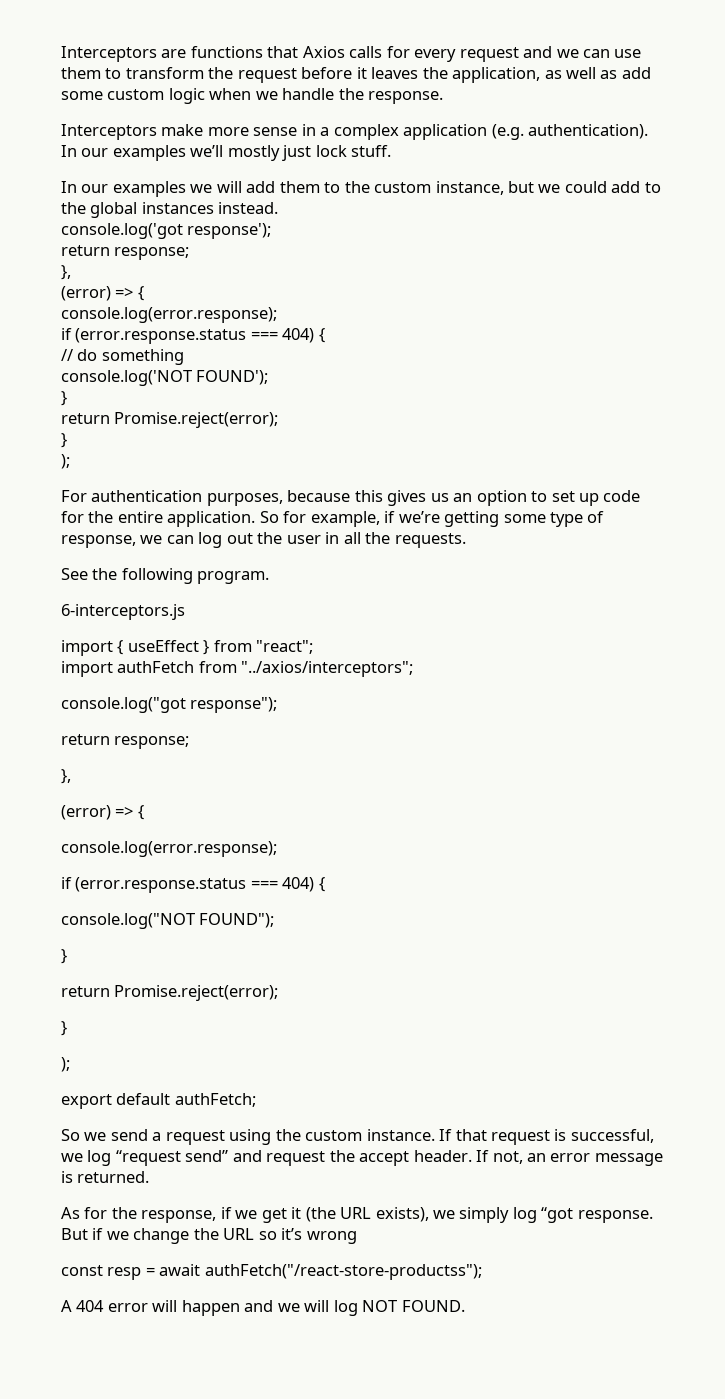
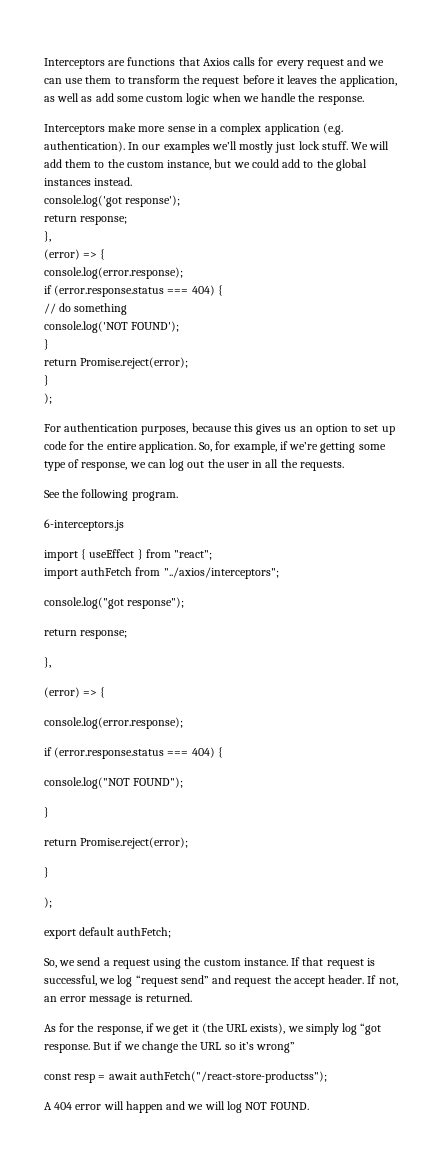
[61,181,213,197] // In our examples we -> [351,142,369,150] We
[259,511,279,523] So -> [199,442,213,452] So,
[61,1129,80,1141] So -> [44,958,57,968] So,
[306,1231,357,1244] wrong -> [256,1042,296,1053] wrong”

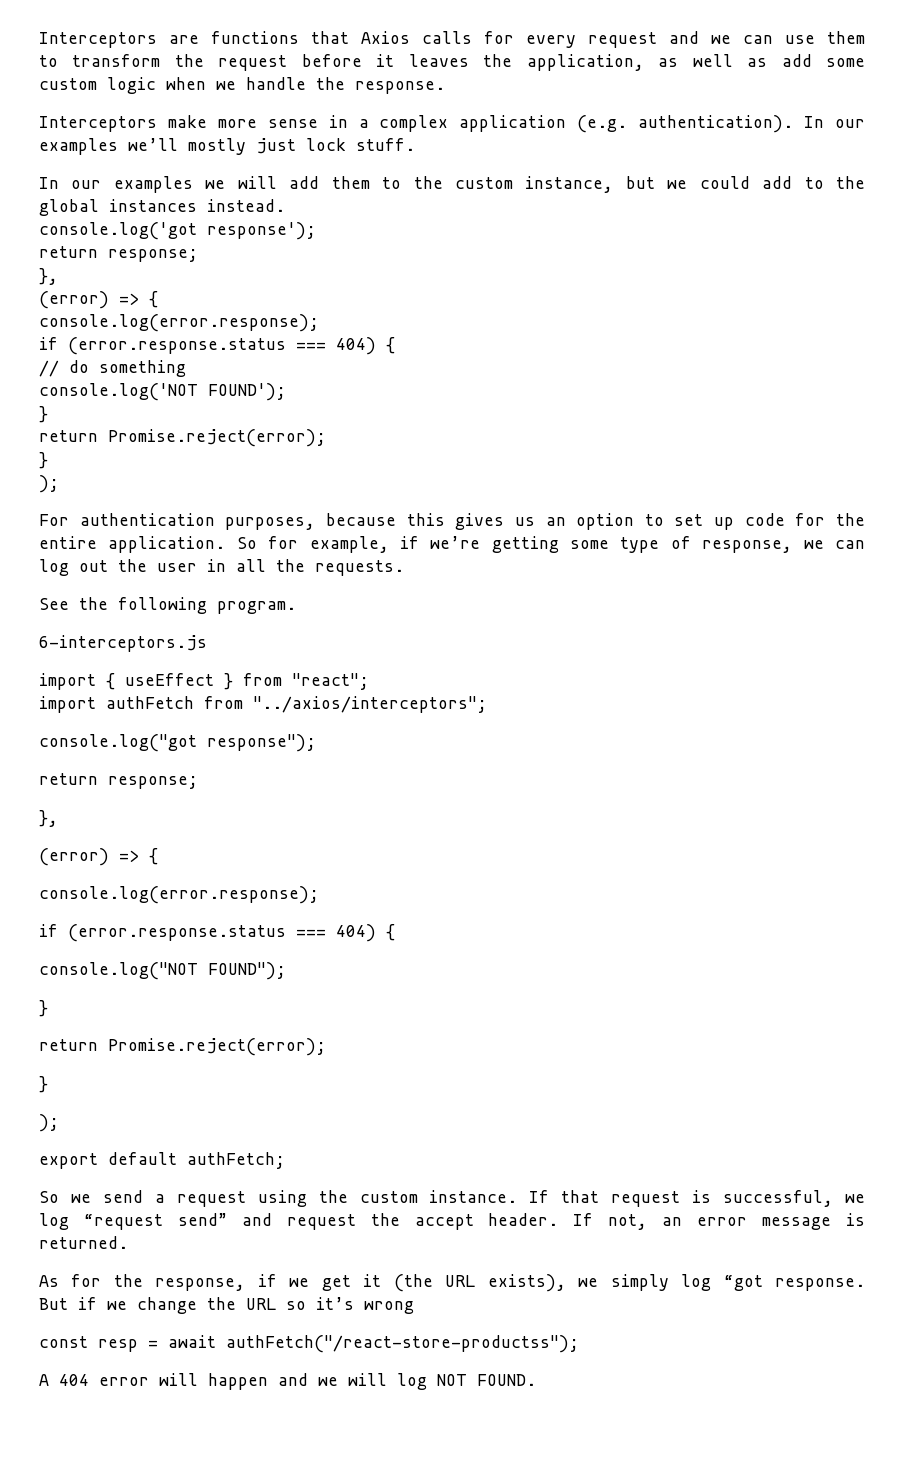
[351,142,369,150] We -> [39,176,226,193] // In our examples we
[199,442,213,452] So, -> [236,537,257,549] So
[44,958,57,968] So, -> [39,1191,59,1203] So
[256,1042,296,1053] wrong” -> [364,1301,414,1314] wrong

